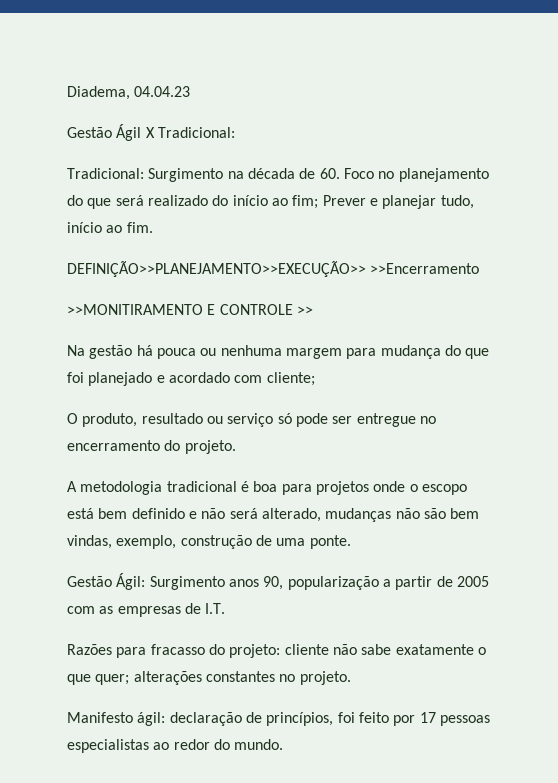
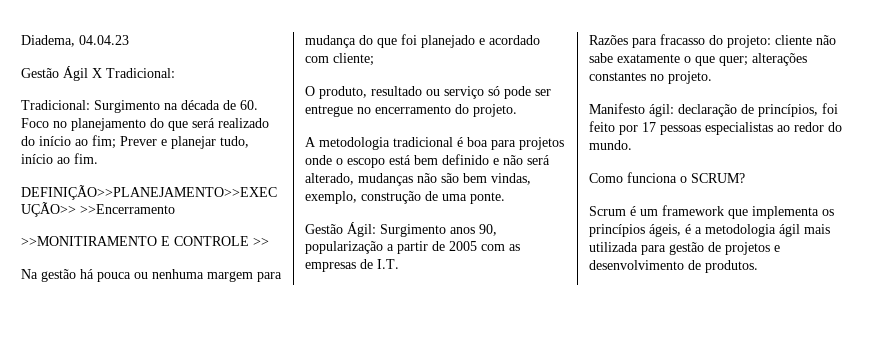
(284, 744) none -> [589,172,745,183] [589,205,834,219] [589,224,830,237] [589,242,780,255] [589,260,758,273] // Como funciona o SCRUM? // Scrum é um framework que implementa os princípios ágeis, é a metodologia ágil mais utilizada para gestão de projetos e desenvolvimento de produtos.

